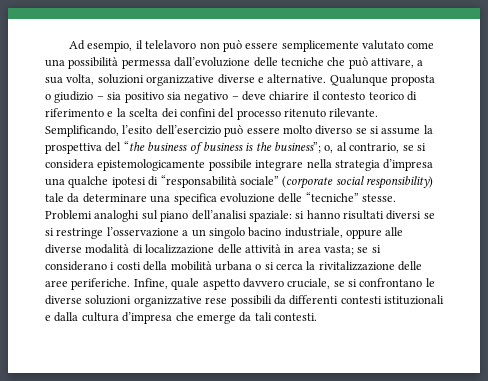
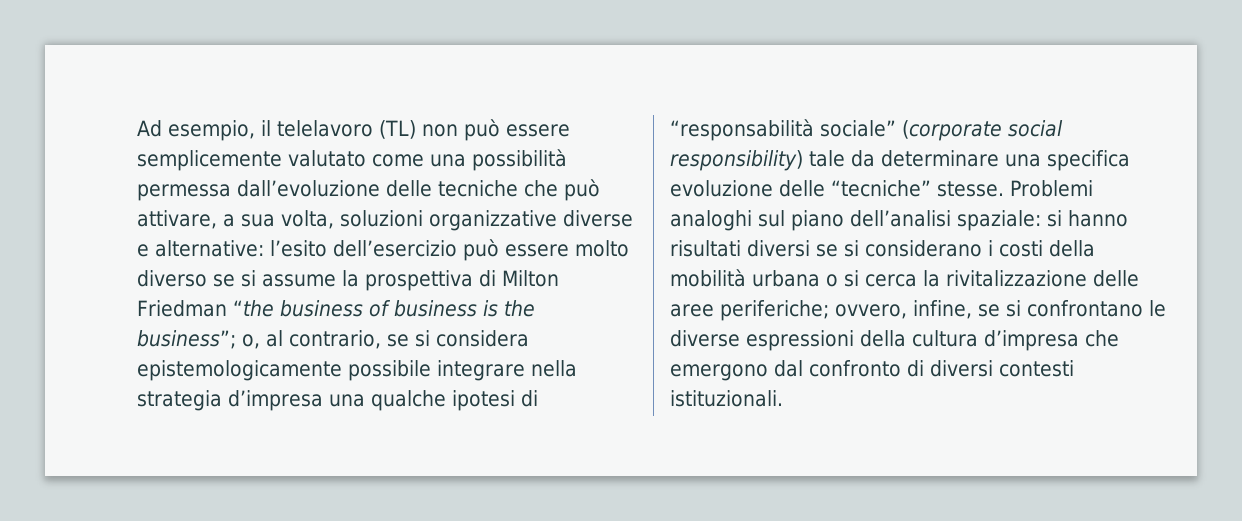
(197, 44) none -> [379,120,416,139] (TL)
[267,74,435,86] [45,91,417,103] [45,108,379,120] [45,125,119,137] alternative. Qualunque proposta o giudizio – sia positivo sia negativo – deve chiarire il contesto teorico di riferimento e la scelta dei confini del processo ritenuto rilevante. Semplificando, -> [155,240,264,257] alternative:
[105,142,122,152] del -> [479,270,559,287] [137,300,227,317] di Milton Friedman
[56,227,404,239] [45,244,381,255] restringe l’osservazione a un singolo bacino industriale, oppure alle diverse modalità di localizzazione delle attività in area vasta; se si -> (859, 248) none
[71,278,331,290] periferiche. Infine, quale aspetto davvero cruciale, -> [720,300,972,321] periferiche; ovvero, infine,
[85,295,444,307] [45,312,317,324] soluzioni organizzative rese possibili da differenti contesti istituzionali e dalla cultura d’impresa che emerge da tali contesti. -> [746,330,1119,351] [670,360,1074,381] [670,390,783,407] espressioni della cultura d’impresa che emergono dal confronto di diversi contesti istituzionali.

